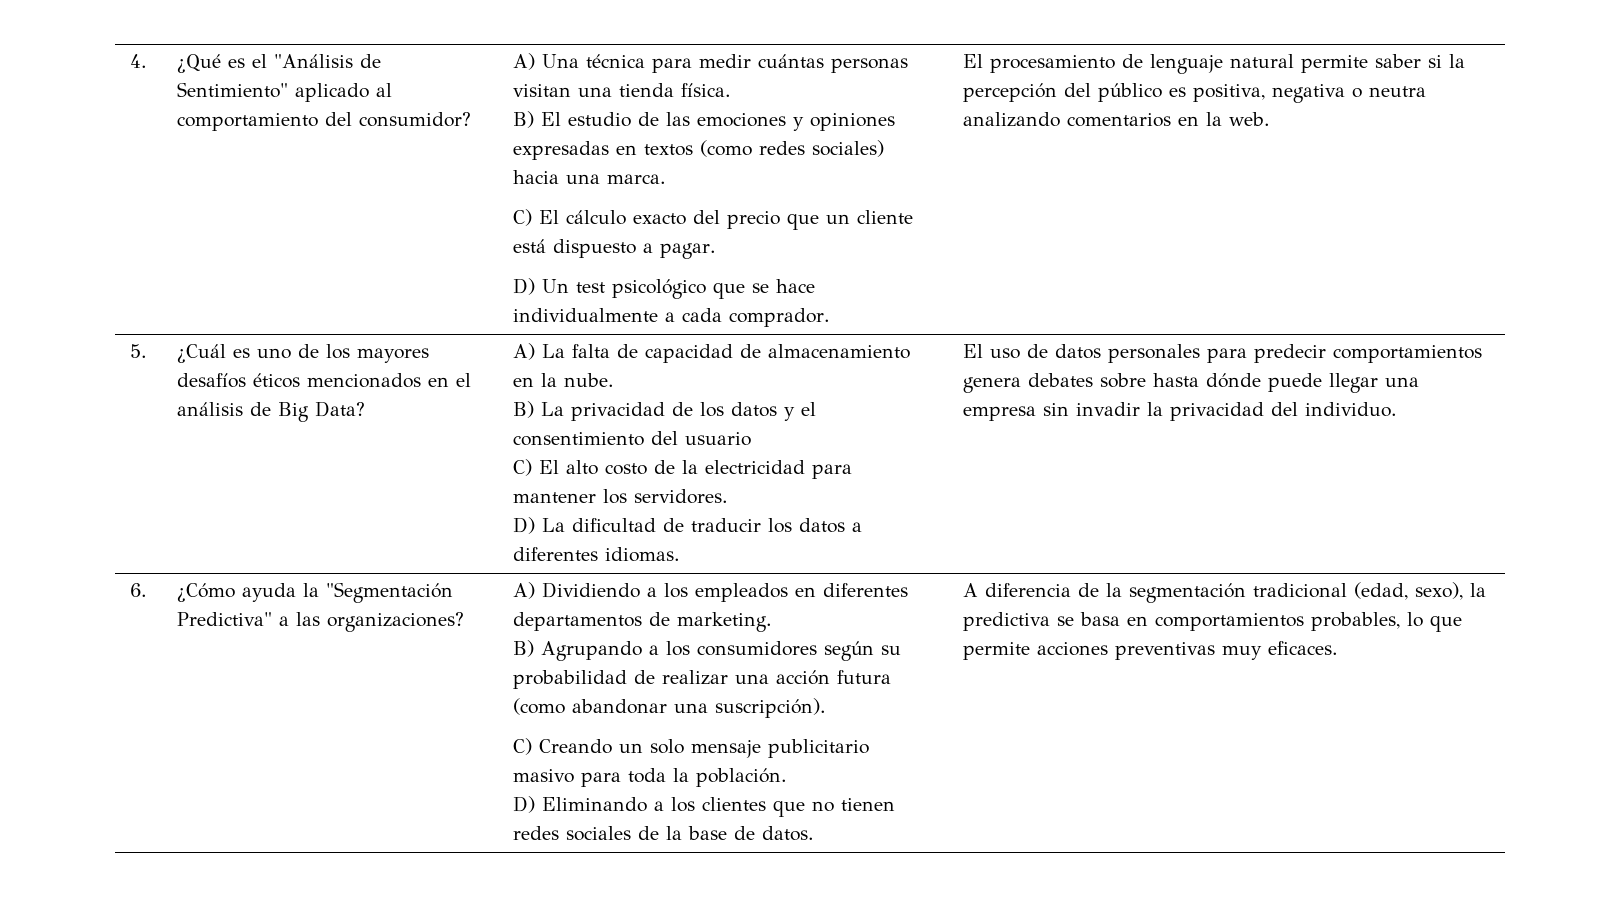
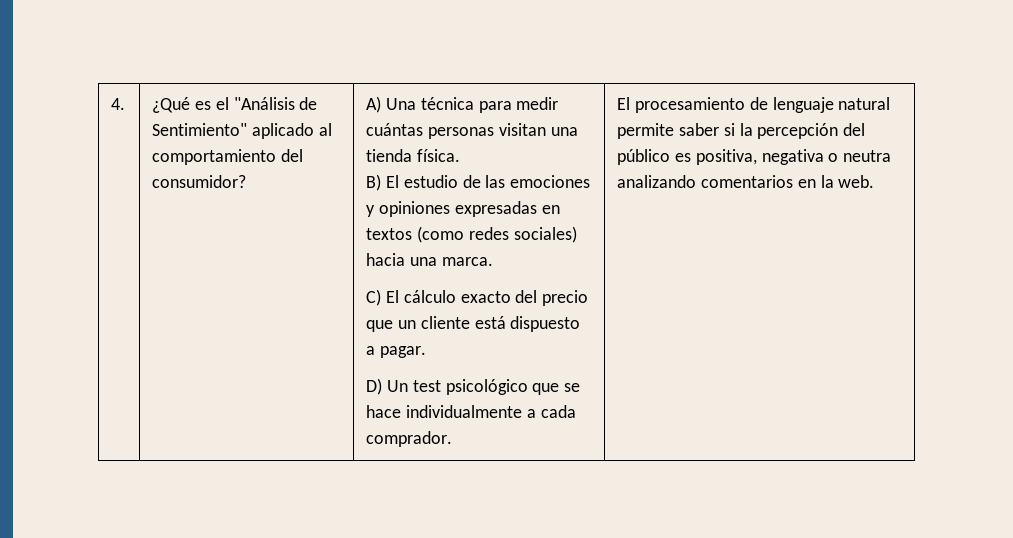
[129,344,147,358] [176,344,429,363] [176,373,471,388] [176,401,365,422] [512,343,910,363] [512,373,614,387] [512,401,816,421] [512,431,751,446] [512,459,852,479] [512,489,728,504] [512,517,862,534] [512,547,680,562] [962,344,1482,363] [962,373,1419,393] [962,402,1397,421] [129,583,147,597] [176,582,453,603] [176,612,464,632] [512,582,908,602] [512,612,772,632] [512,640,901,661] [512,670,891,689] [512,698,826,718] [512,738,869,758] [512,768,787,787] [512,796,895,817] [512,826,814,841] [962,582,1486,603] [962,612,1462,632] [962,641,1338,660] // 5. | ¿Cuál es uno de los mayores desafíos éticos mencionados en el análisis de Big Data? | A) La falta de capacidad de almacenamiento en la nube. // B) La privacidad de los datos y el consentimiento del usuario // C) El alto costo de la electricidad para mantener los servidores. // D) La dificultad de traducir los datos a diferentes idiomas. | El uso de datos personales para predecir comportamientos genera debates sobre hasta dónde puede llegar una empresa sin invadir la privacidad del individuo. // 6. | ¿Cómo ayuda la "Segmentación Predictiva" a las organizaciones? | A) Dividiendo a los empleados en diferentes departamentos de marketing. // B) Agrupando a los consumidores según su probabilidad de realizar una acción futura (como abandonar una suscripción). // C) Creando un solo mensaje publicitario masivo para toda la población. // D) Eliminando a los clientes que no tienen redes sociales de la base de datos. | A diferencia de la segmentación tradicional (edad, sexo), la predictiva se basa en comportamientos probables, lo que permite acciones preventivas muy eficaces. -> (875, 181) none

